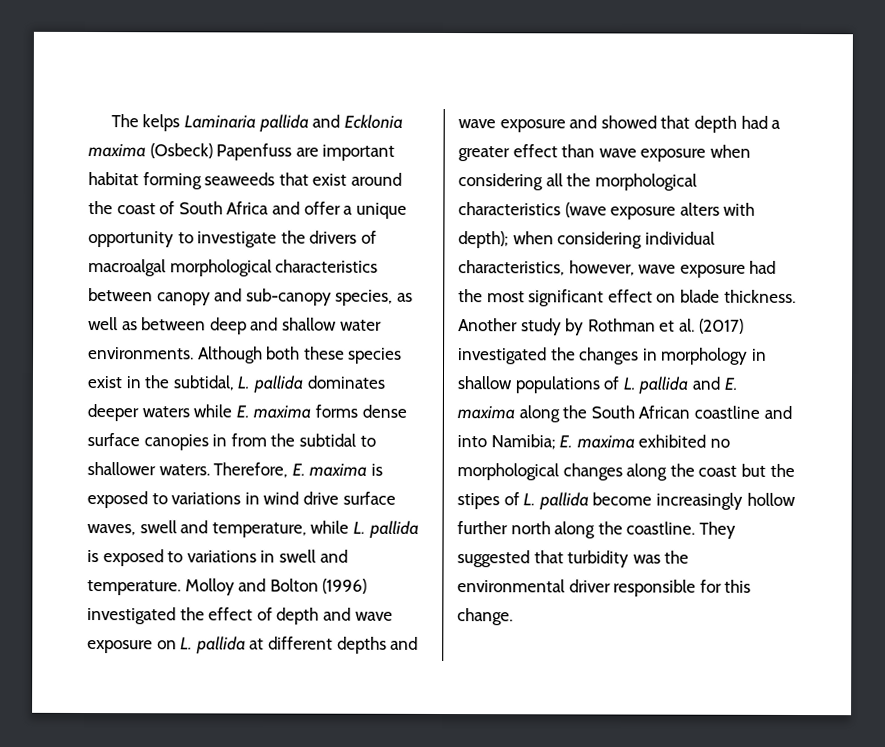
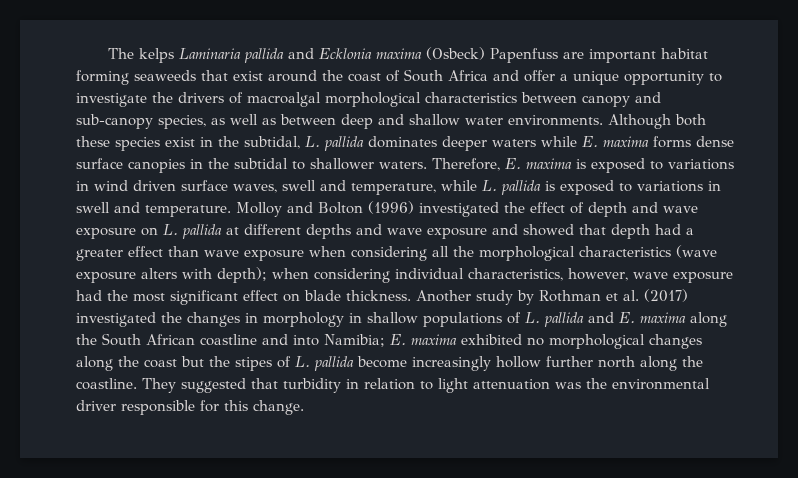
[230,433,267,447] from -> (203, 164) none
[302,491,339,505] drive -> [133,180,176,191] driven
(630, 559) none -> [346,378,550,393] in relation to light attenuation

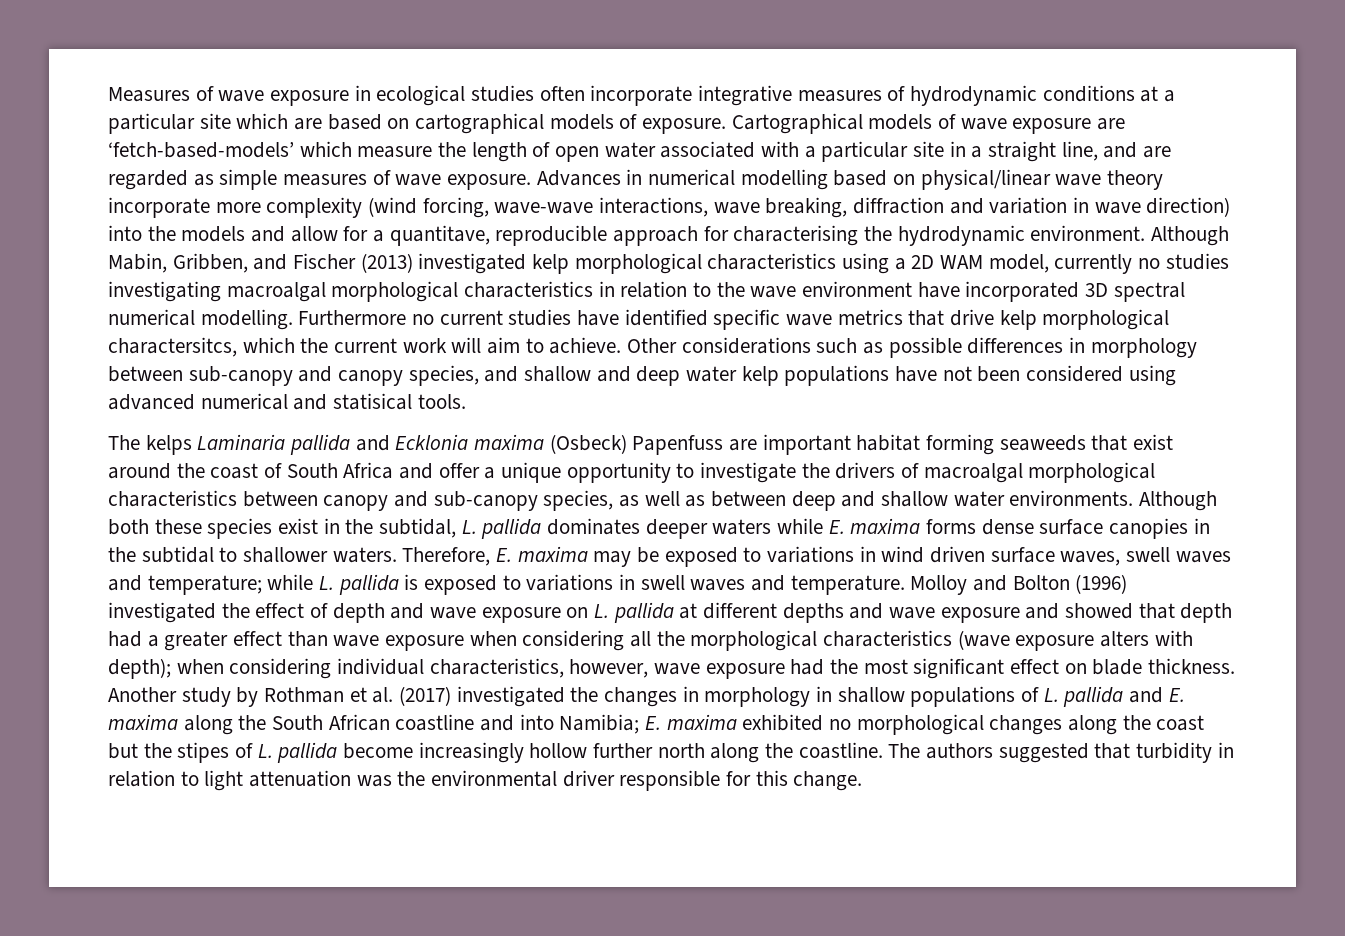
(107, 53) none -> [108,85,1176,106] [108,113,1126,134] [108,141,1172,162] [108,169,1164,190] [108,197,1231,218] [108,225,1230,246] [108,253,1229,274] [108,281,1185,302] [108,309,1170,330] [108,337,1197,358] [108,365,1176,386] [108,393,466,410] Measures of wave exposure in ecological studies often incorporate integrative measures of hydrodynamic conditions at a particular site which are based on cartographical models of exposure. Cartographical models of wave exposure are ‘fetch-based-models’ which measure the length of open water associated with a particular site in a straight line, and are regarded as simple measures of wave exposure. Advances in numerical modelling based on physical/linear wave theory incorporate more complexity (wind forcing, wave-wave interactions, wave breaking, diffraction and variation in wave direction) into the models and allow for a quantitave, reproducible approach for characterising the hydrodynamic environment. Although Mabin, Gribben, and Fischer (2013) investigated kelp morphological characteristics using a 2D WAM model, currently no studies investigating macroalgal morphological characteristics in relation to the wave environment have incorporated 3D spectral numerical modelling. Furthermore no current studies have identified specific wave metrics that drive kelp morphological charactersitcs, which the current work will aim to achieve. Other considerations such as possible differences in morphology between sub-canopy and canopy species, and shallow and deep water kelp populations have not been considered using advanced numerical and statisical tools. //
[576,159,586,169] is -> [593,547,660,567] may be
[320,180,436,195] and temperature, -> [1175,551,1231,563] [108,575,262,595] waves and temperature;
(110, 207) none -> [690,579,746,591] waves
[142,378,176,393] They -> [888,743,994,759] The authors

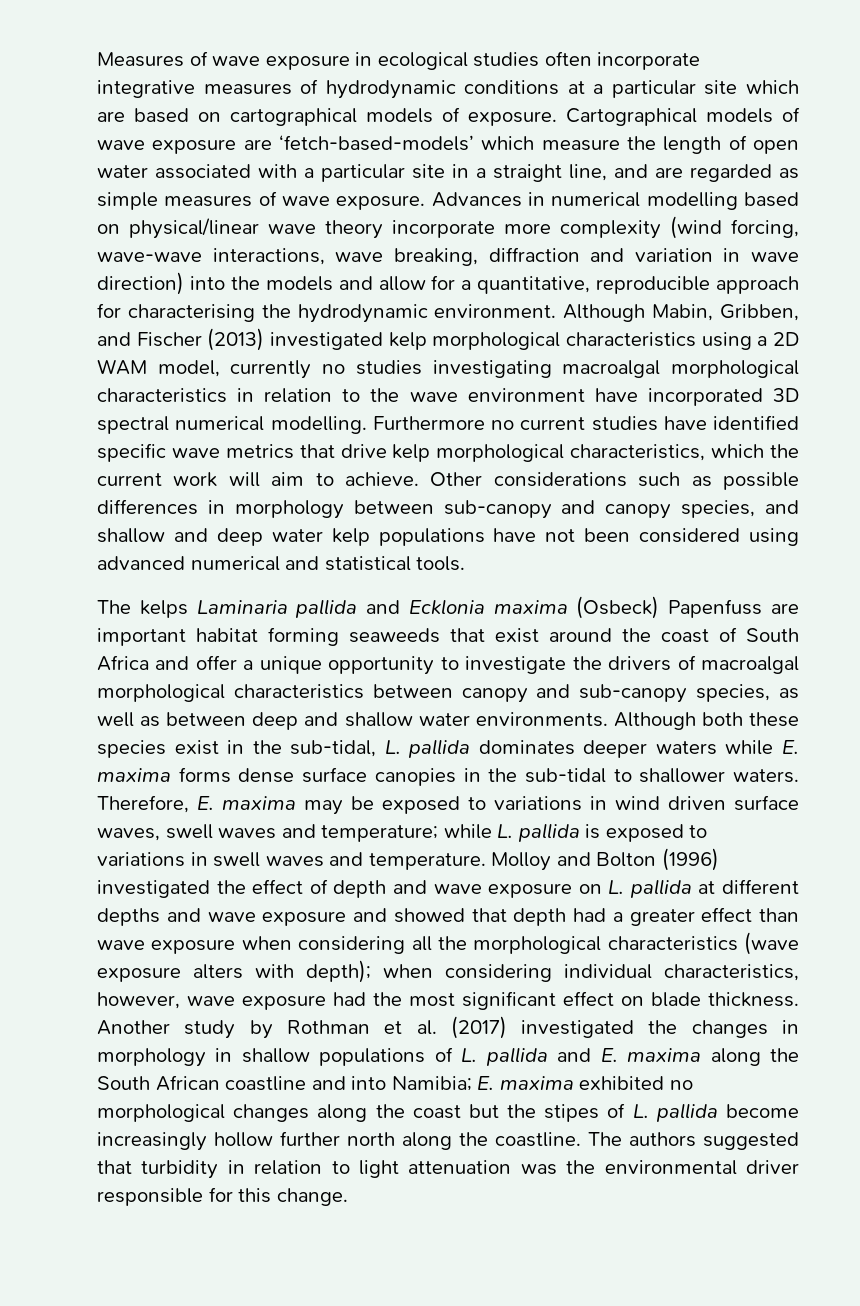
[389,225,490,246] quantitave, -> [477,276,591,294] quantitative,
[108,337,237,357] charactersitcs, -> [570,444,706,461] characteristics,
[333,393,413,410] statisical -> [324,556,411,571] statistical
[379,518,457,538] subtidal, -> [290,740,377,757] sub-tidal,
[141,546,214,563] subtidal -> [524,768,606,783] sub-tidal

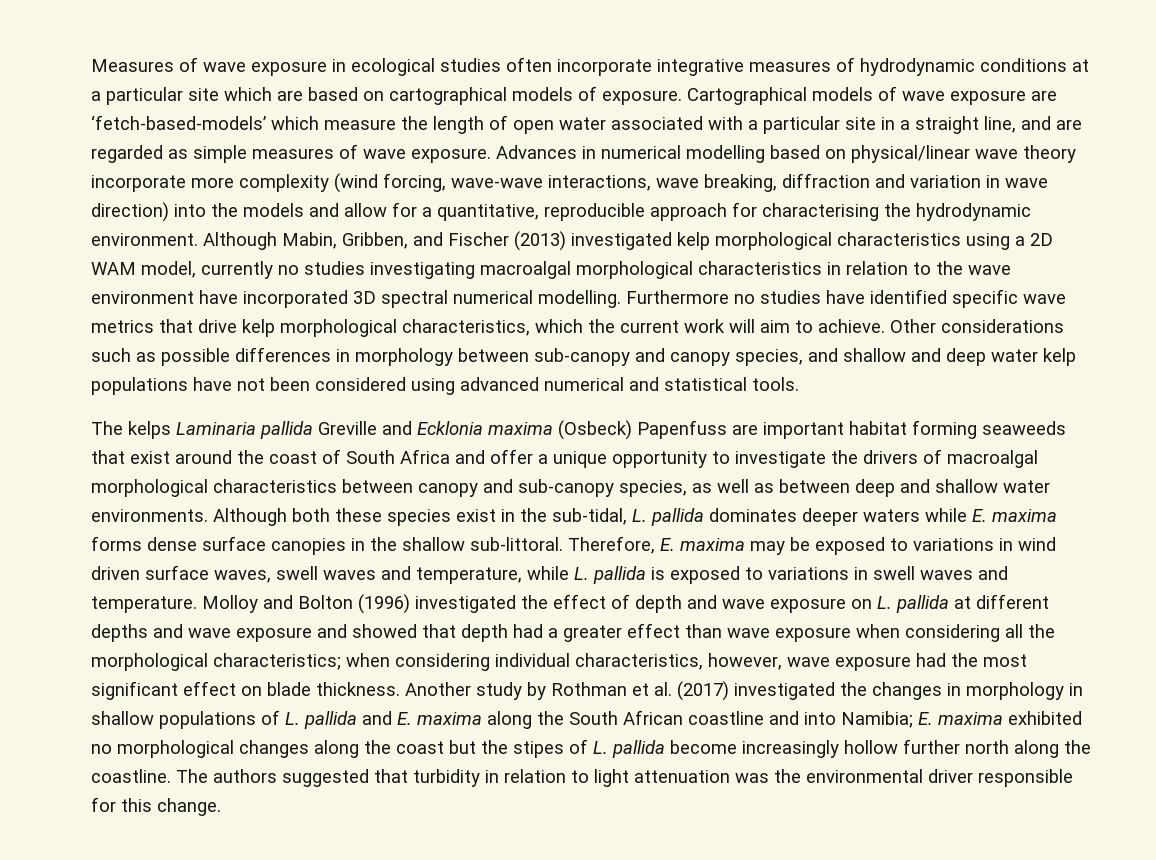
[520,417,586,430] current -> (755, 299) none
(358, 608) none -> [318,421,377,435] Greville
[524,768,799,783] sub-tidal to shallower waters. -> [402,537,563,551] shallow sub-littoral.
[321,825,439,842] temperature; -> [416,567,522,584] temperature,
[607,932,799,955] [97,960,371,983] characteristics (wave exposure alters with depth); -> [213,653,341,670] characteristics;

